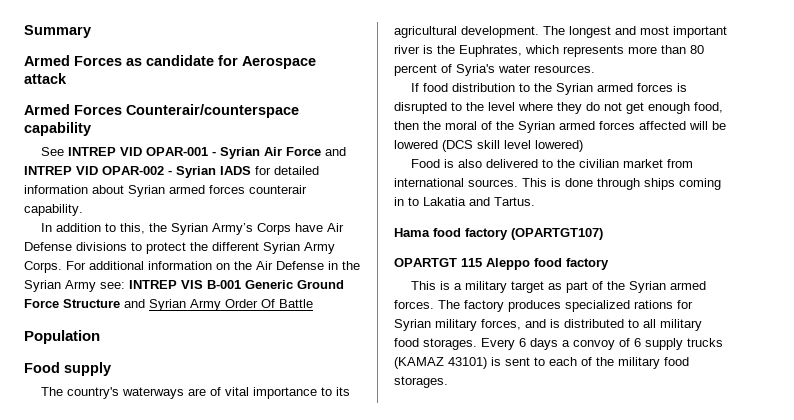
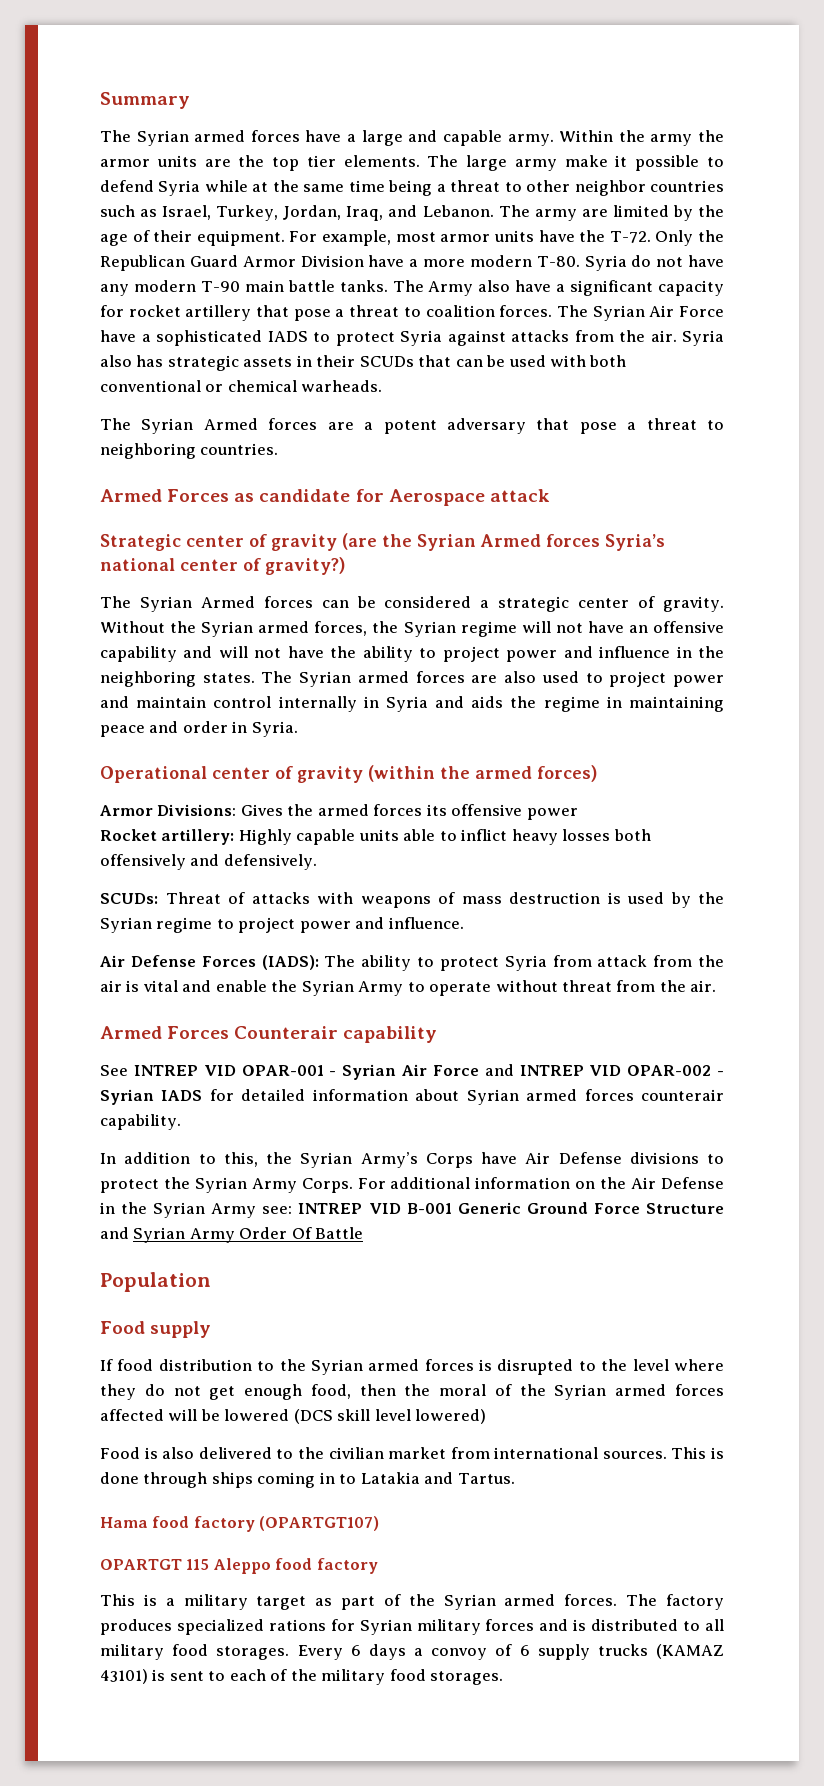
(91, 31) none -> [100,130,725,146] [100,155,724,171] [100,180,724,196] [100,205,724,221] [100,230,725,246] [100,255,724,271] [100,280,724,296] [100,305,724,321] [100,330,724,346] [100,355,627,371] [100,380,383,392] [100,418,724,434] [100,443,279,459] // The Syrian armed forces have a large and capable army. Within the army the armor units are the top tier elements. The large army make it possible to defend Syria while at the same time being a threat to other neighbor countries such as Israel, Turkey, Jordan, Iraq, and Lebanon. The army are limited by the age of their equipment. For example, most armor units have the T-72. Only the Republican Guard Armor Division have a more modern T-80. Syria do not have any modern T-90 main battle tanks. The Army also have a significant capacity for rocket artillery that pose a threat to coalition forces. The Syrian Air Force have a sophisticated IADS to protect Syria against attacks from the air. Syria also has strategic assets in their SCUDs that can be used with both conventional or chemical warheads. // The Syrian Armed forces are a potent adversary that pose a threat to neighboring countries.
[24,104,299,118] // Armed Forces Counterair/counterspace -> [100,533,665,551] [100,557,345,575] [100,596,724,612] [100,621,724,637] [100,646,724,662] [100,671,725,687] [100,696,724,712] [100,721,298,737] [100,765,597,783] [100,804,578,820] [100,829,651,845] [100,854,317,870] [100,892,724,908] [100,917,464,933] [100,955,724,971] [100,980,717,996] [100,1026,339,1039] // Strategic center of gravity (are the Syrian Armed forces Syria’s national center of gravity?) // The Syrian Armed forces can be considered a strategic center of gravity. Without the Syrian armed forces, the Syrian regime will not have an offensive capability and will not have the ability to project power and influence in the neighboring states. The Syrian armed forces are also used to project power and maintain control internally in Syria and aids the regime in maintaining peace and order in Syria. // Operational center of gravity (within the armed forces) // Armor Divisions: Gives the armed forces its offensive power // Rocket artillery: Highly capable units able to inflict heavy losses both offensively and defensively. // SCUDs: Threat of attacks with weapons of mass destruction is used by the Syrian regime to project power and influence. // Air Defense Forces (IADS): The ability to protect Syria from attack from the air is vital and enable the Syrian Army to operate without threat from the air. // Armed Forces Counterair
[212,242,259,251] different -> (190, 1183) none
[181,280,203,289] VIS -> [368,1203,401,1214] VID
[41,387,351,399] [394,26,727,38] [394,45,704,57] [394,64,595,76] // The country's waterways are of vital importance to its agricultural development. The longest and most important river is the Euphrates, which represents more than 80 percent of Syria's water resources. -> (212, 1329) none
[423,197,466,206] Lakatia -> [360,1472,420,1484] Latakia
[481,319,521,330] forces, -> [485,1619,535,1631] forces

